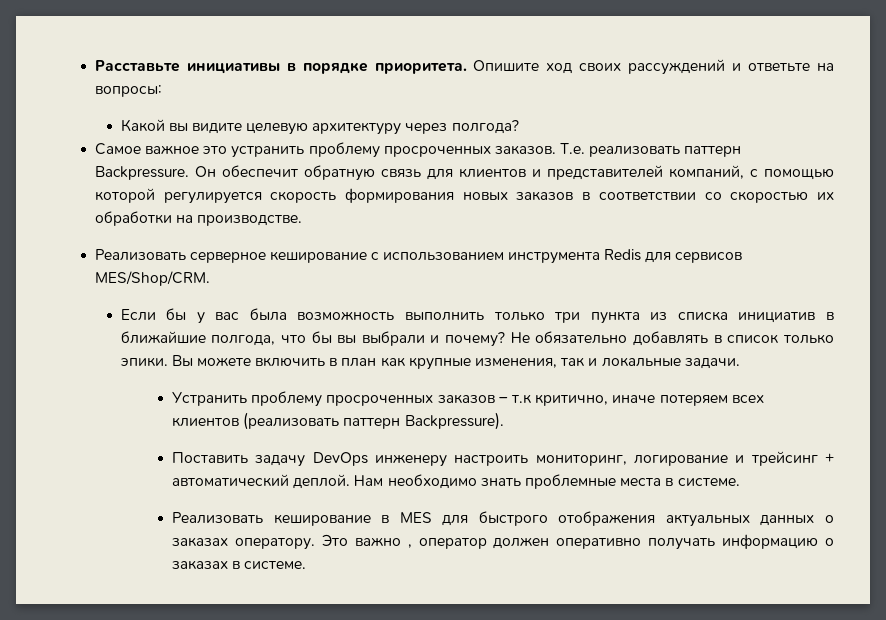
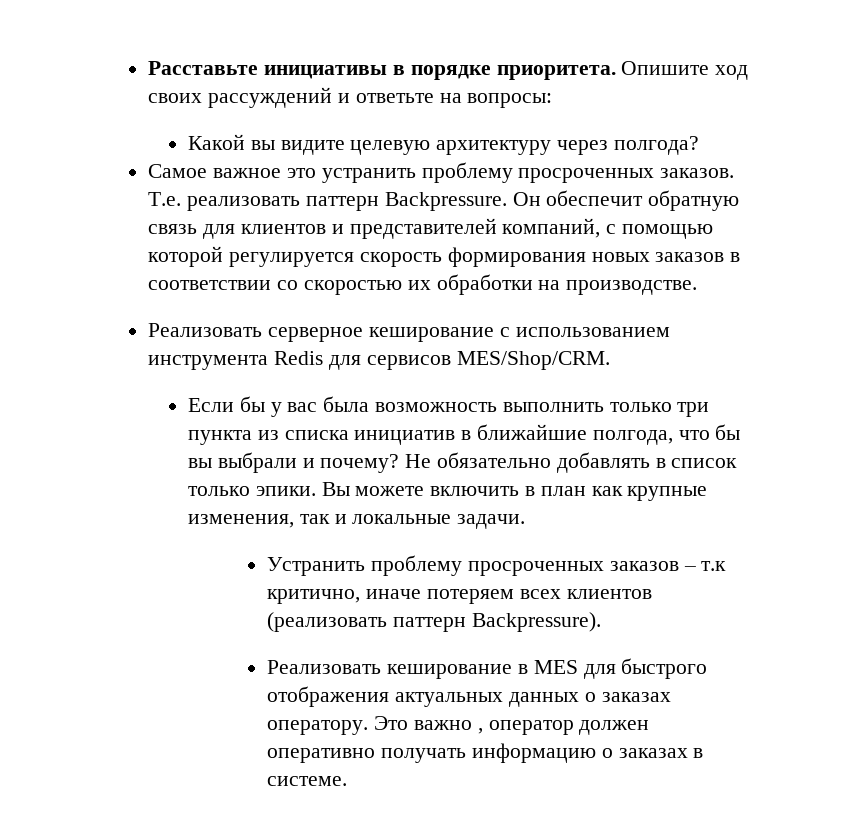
[172,451,834,467] [172,474,740,489] // Поставить задачу DevOps инженеру настроить мониторинг, логирование и трейсинг + автоматический деплой. Нам необходимо знать проблемные места в системе. -> (601, 622) none

